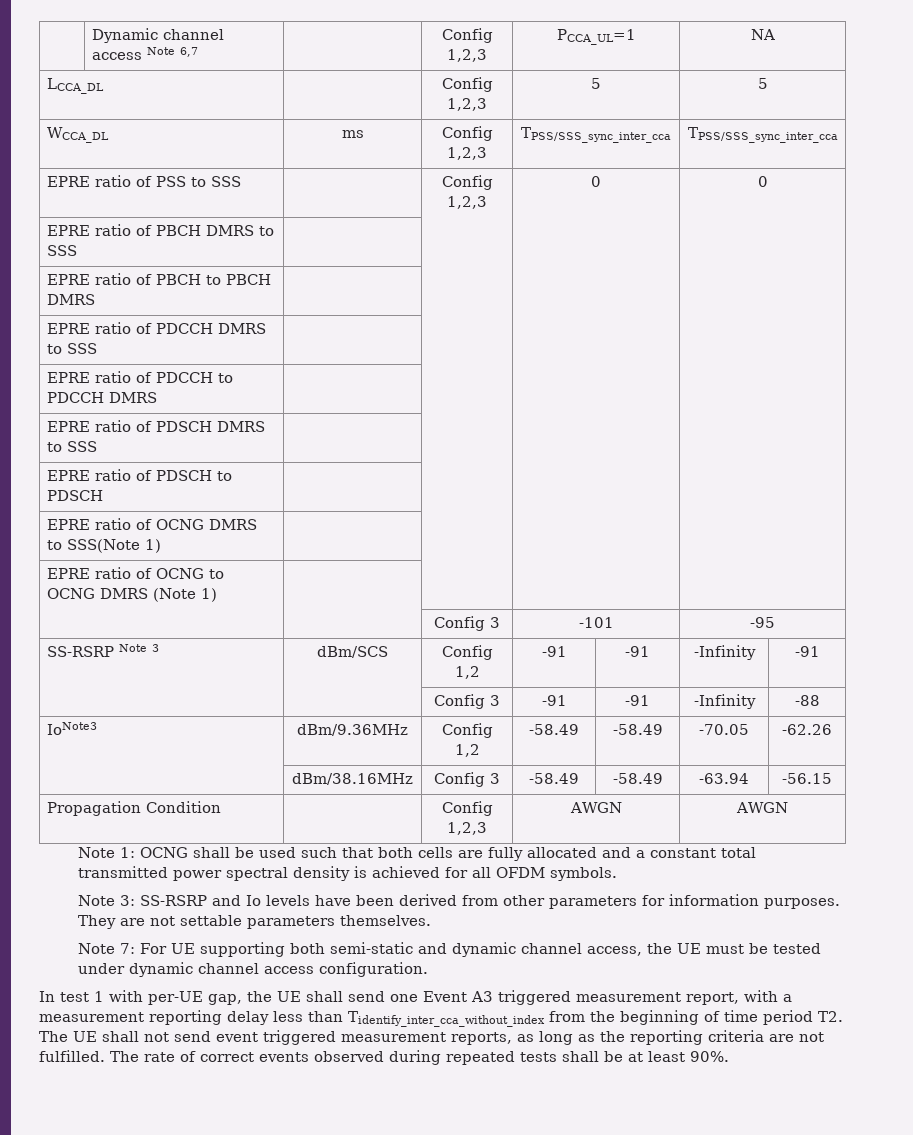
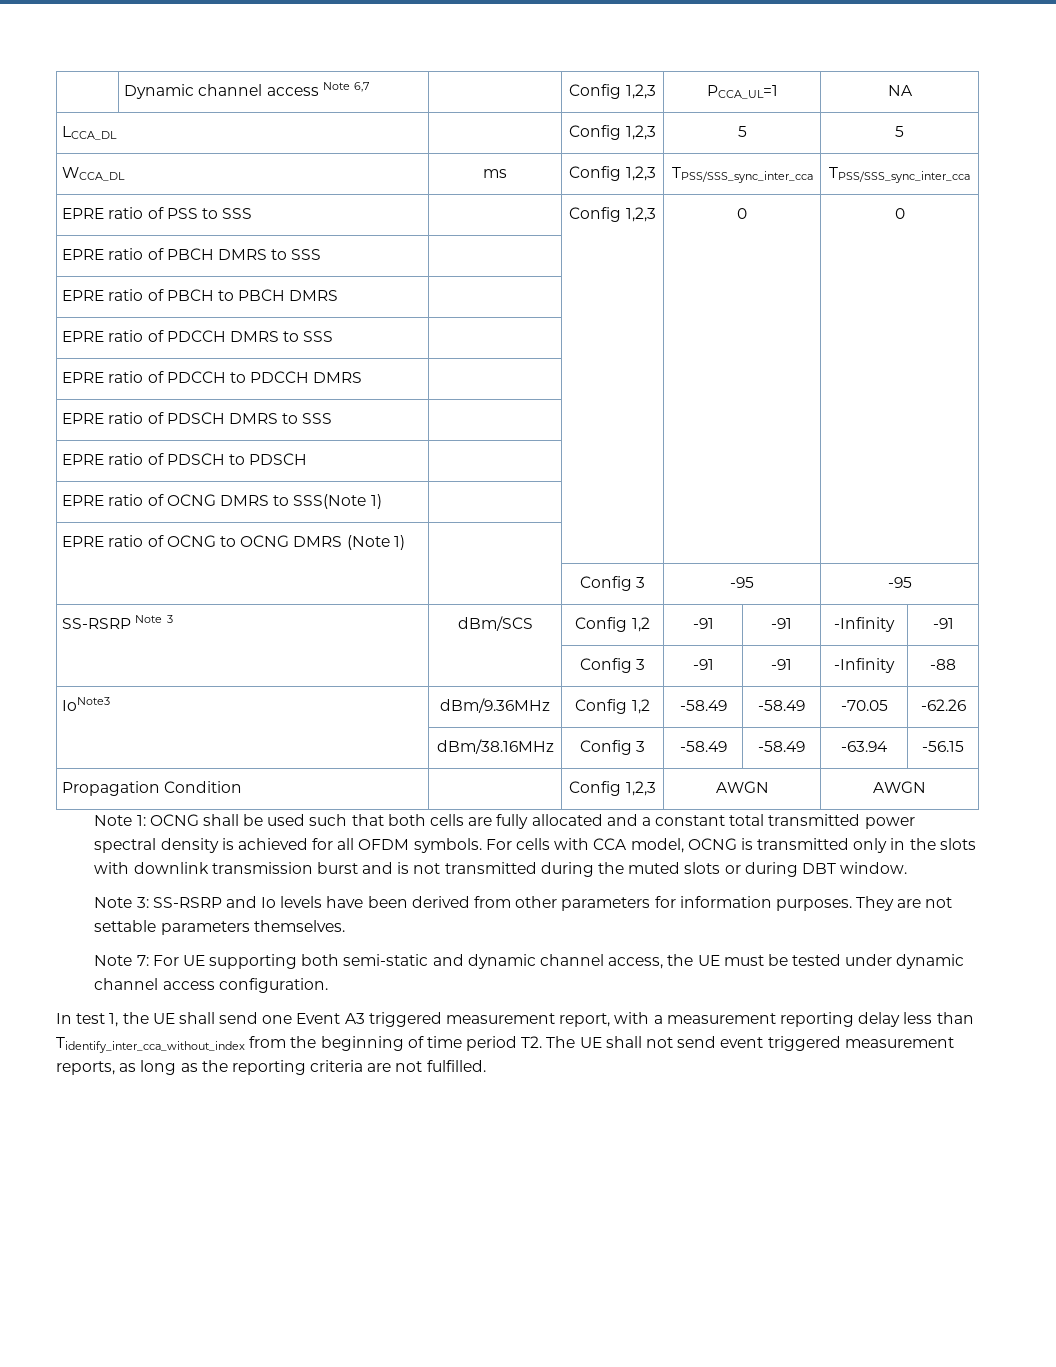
[578,617,614,628] -101 -> [730,577,754,588] -95
(618, 874) none -> [485,838,976,853] [94,862,908,877] For cells with CCA model, OCNG is transmitted only in the slots with downlink transmission burst and is not transmitted during the muted slots or during DBT window.
[94,990,242,1005] 1 with per-UE gap, -> [109,1013,119,1027] 1,
[110,1050,729,1065] The rate of correct events observed during repeated tests shall be at least 90%. -> (486, 1066) none

